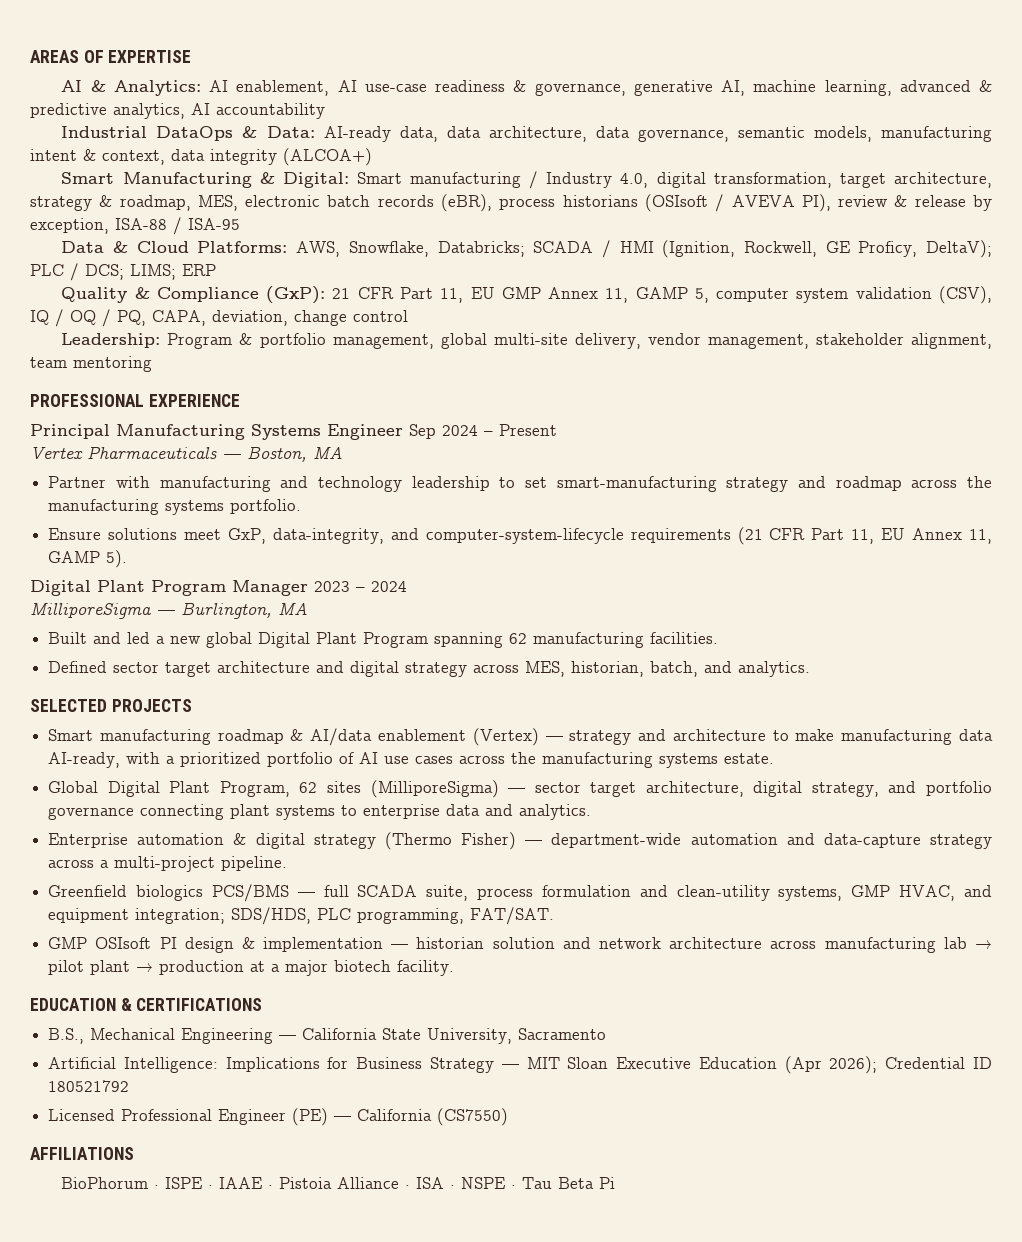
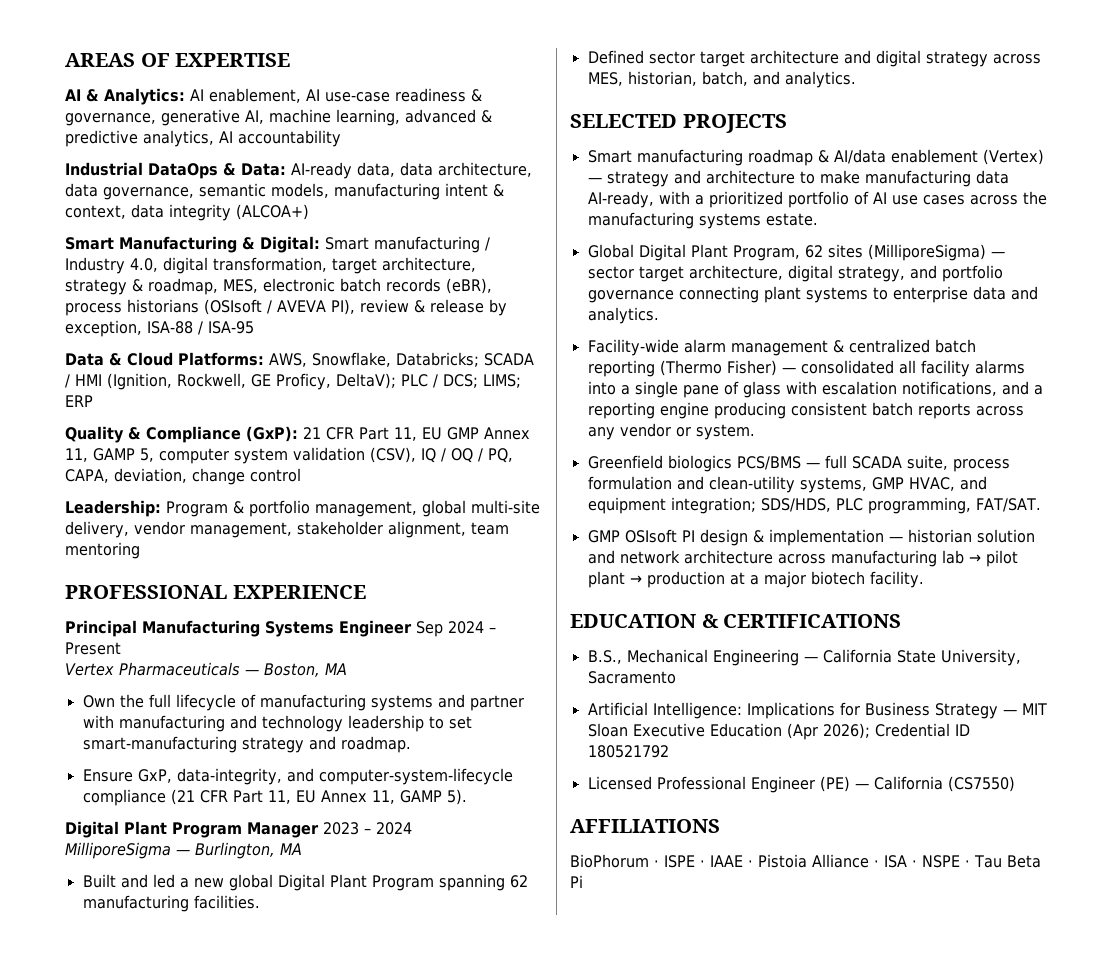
[48,476,107,488] Partner -> [82,694,524,711] Own the full lifecycle of manufacturing systems and partner
[835,476,992,491] [48,499,302,515] roadmap across the manufacturing systems portfolio. -> [340,736,411,753] roadmap.
[108,528,221,540] solutions meet -> (133, 775) none
[630,528,731,543] requirements -> [82,789,166,806] compliance
[48,832,993,850] [48,856,288,872] Enterprise automation & digital strategy (Thermo Fisher) — department-wide automation and data-capture strategy across a multi-project pipeline. -> [587,339,976,356] [587,360,1025,377] [587,381,1043,398] [587,402,1024,419] [587,423,755,440] Facility-wide alarm management & centralized batch reporting (Thermo Fisher) — consolidated all facility alarms into a single pane of glass with escalation notifications, and a reporting engine producing consistent batch reports across any vendor or system.

